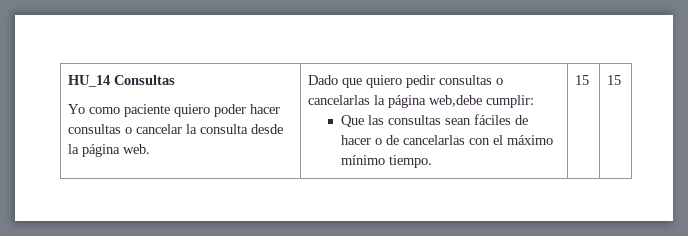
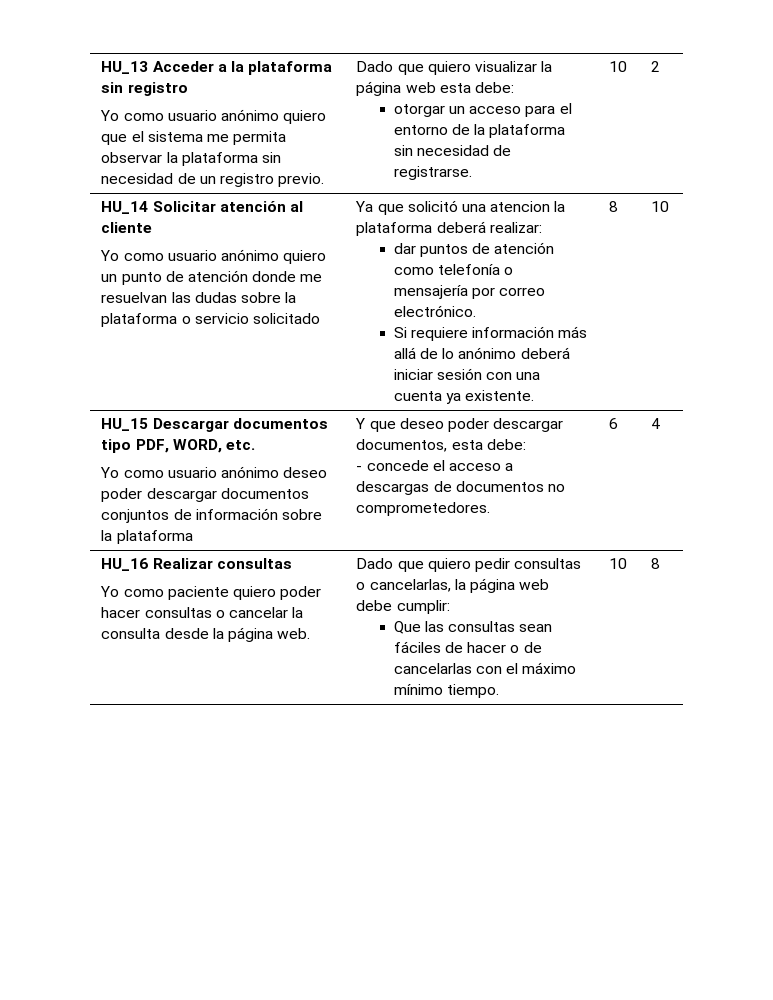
[68,75,176,87] HU_14 Consultas -> [101,61,333,75] [101,82,188,96] [100,109,327,124] [101,131,287,145] [101,152,281,166] [101,173,325,187] [356,61,553,75] [356,81,514,96] [393,103,572,117] [393,124,566,138] [393,145,512,156] [393,166,472,180] [609,61,628,72] [651,61,661,72] [101,201,303,214] [101,222,153,233] [100,249,327,264] [101,270,323,285] [101,292,297,303] [101,313,320,327] [355,200,566,215] [356,221,542,236] [393,242,555,257] [393,264,514,275] [393,285,546,299] [393,305,476,317] [393,326,588,341] [393,347,570,359] [393,368,541,380] [393,390,535,404] [609,201,619,212] [651,201,670,212] [101,418,328,432] [101,439,255,453] [100,466,328,478] [101,488,309,502] [101,508,322,523] [101,530,193,544] [355,418,564,432] [356,439,526,452] [356,460,514,471] [356,481,565,495] [356,502,491,516] [609,418,619,429] [651,418,661,429] [101,558,292,571] HU_13 Acceder a la plataforma sin registro // Yo como usuario anónimo quiero que el sistema me permita observar la plataforma sin necesidad de un registro previo. | Dado que quiero visualizar la página web esta debe: // otorgar un acceso para el entorno de la plataforma sin necesidad de registrarse. | 10 | 2 // HU_14 Solicitar atención al cliente // Yo como usuario anónimo quiero un punto de atención donde me resuelvan las dudas sobre la plataforma o servicio solicitado | Ya que solicitó una atencion la plataforma deberá realizar: // dar puntos de atención como telefonía o mensajería por correo electrónico. // Si requiere información más allá de lo anónimo deberá iniciar sesión con una cuenta ya existente. | 8 | 10 // HU_15 Descargar documentos tipo PDF, WORD, etc. // Yo como usuario anónimo deseo poder descargar documentos conjuntos de información sobre la plataforma | Y que deseo poder descargar documentos, esta debe: // - concede el acceso a descargas de documentos no comprometedores. | 6 | 4 // HU_16 Realizar consultas
[308,95,483,108] cancelarlas la página web,debe -> [369,578,550,593] [356,600,393,611] cancelarlas, la página web debe
[575,75,590,85] [607,75,622,85] 15 | 15 -> [609,558,628,569] [651,558,661,569] 10 | 8

